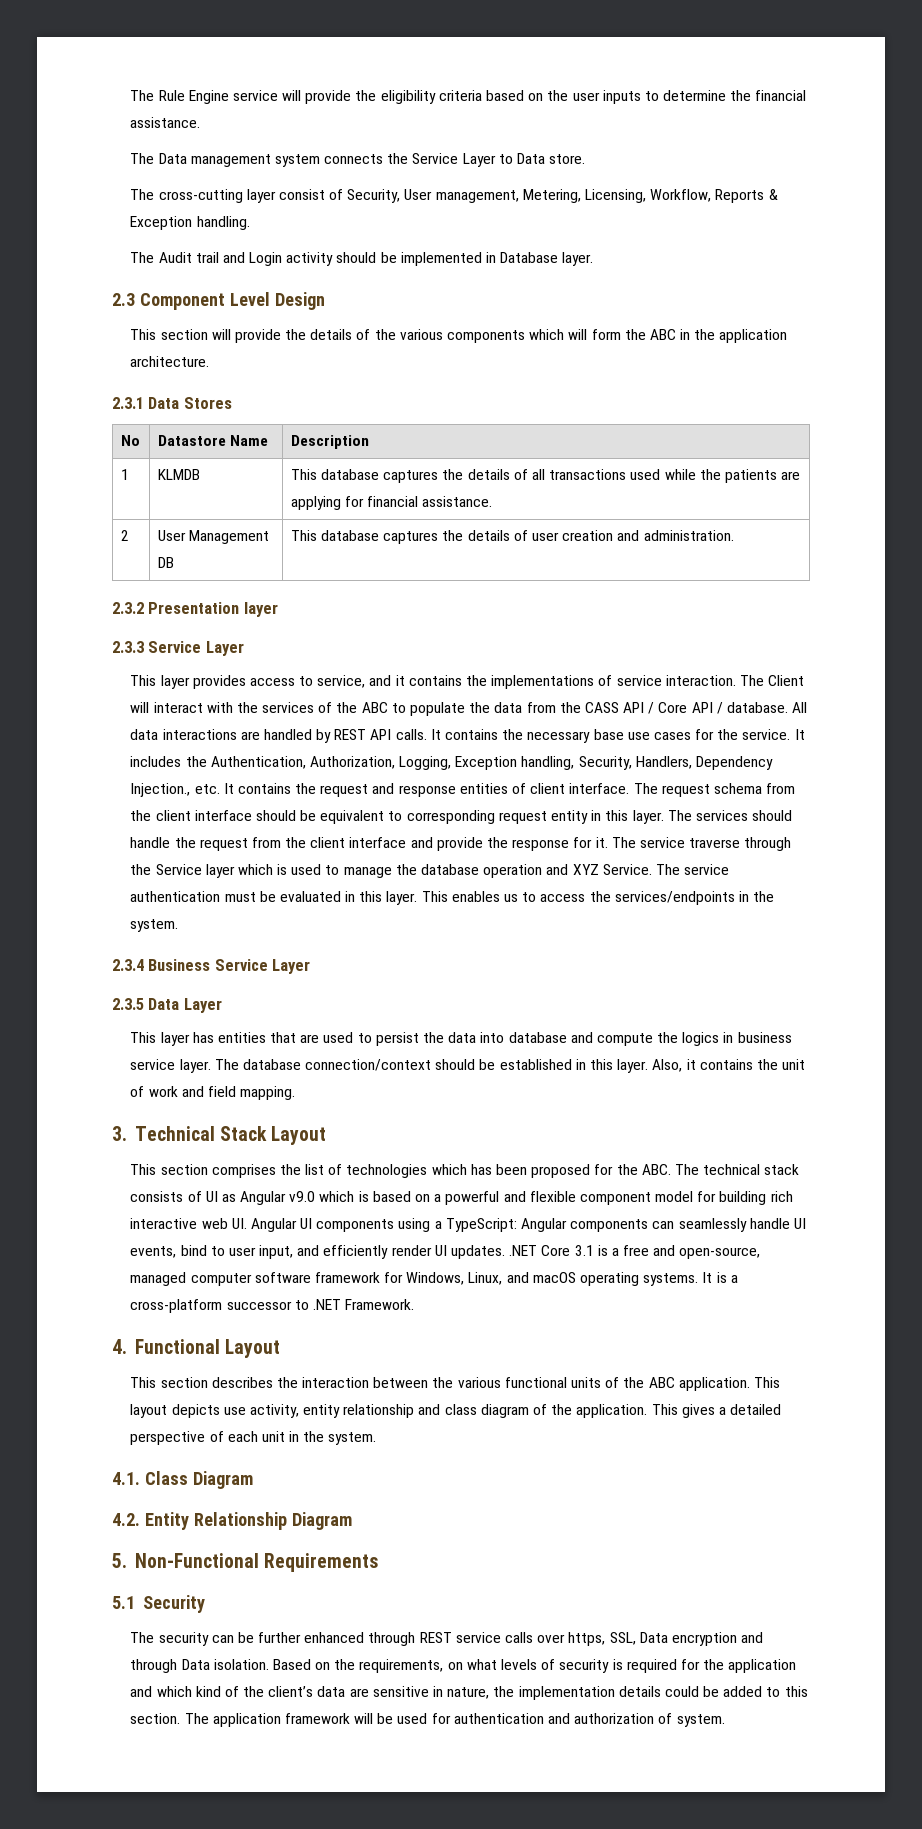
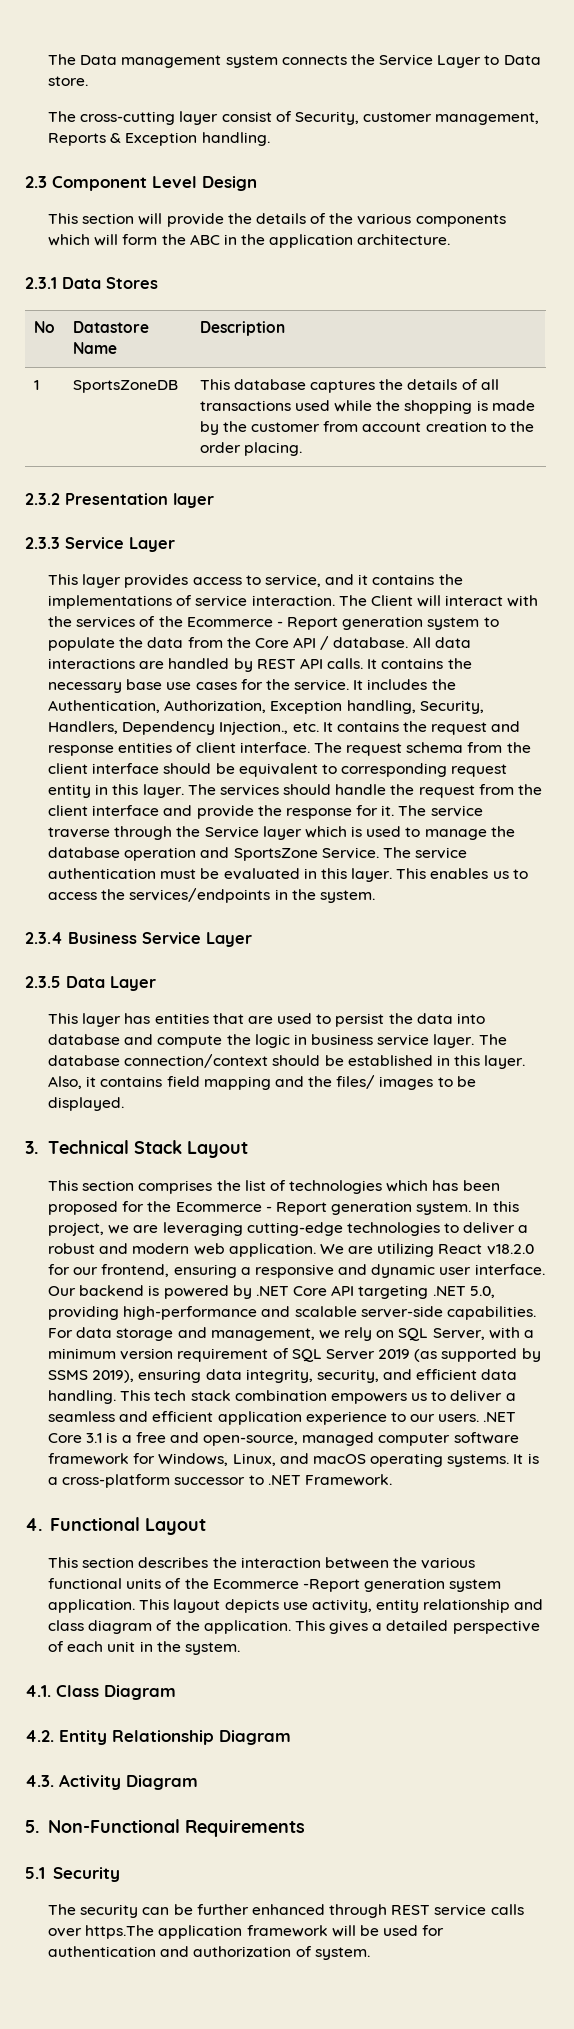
[130,90,807,104] [130,117,201,128] [130,153,155,164] The Rule Engine service will provide the eligibility criteria based on the user inputs to determine the financial assistance. // The -> [47,54,76,65] The
[404,189,712,203] User management, Metering, Licensing, Workflow, -> [363,112,540,125] customer management,
[130,252,594,266] // The Audit trail and Login activity should be implemented in Database layer. -> (270, 139) none
[157,469,200,480] KLMDB -> [72,380,178,393] SportsZoneDB
[724,469,801,483] [290,496,493,510] [120,530,129,541] [157,530,270,544] [157,557,174,568] [290,530,734,544] patients are applying for financial assistance. // 2 | User Management DB | This database captures the details of user creation and administration. -> [404,400,535,414] [199,421,534,435] [199,442,302,456] shopping is made by the customer from account creation to the order placing.
[361,702,388,713] ABC -> [186,616,480,630] Ecommerce - Report generation system
[584,702,655,714] CASS API / -> (251, 642) none
[399,756,452,770] Logging, -> (267, 706) none
[572,864,599,875] XYZ -> [233,848,318,861] SportsZone
[682,1032,720,1046] logics -> [254,1034,290,1048] logic
[756,1059,806,1070] [130,1086,296,1100] the unit of work and field mapping. -> [166,1075,476,1090] [47,1097,124,1111] field mapping and the files/ images to be displayed.
[641,1164,800,1175] [130,1191,793,1205] [130,1218,806,1232] [130,1245,506,1259] ABC. The technical stack consists of UI as Angular v9.0 which is based on a powerful and flexible component model for building rich interactive web UI. Angular UI components using a TypeScript: Angular components can seamlessly handle UI events, bind to user input, and efficiently render UI updates. -> [175,1201,519,1215] [47,1222,529,1236] [47,1243,534,1257] [47,1264,545,1278] [47,1285,495,1299] [47,1306,536,1320] [47,1327,535,1341] [47,1348,541,1362] [47,1369,518,1383] [47,1390,516,1404] [47,1411,480,1425] Ecommerce - Report generation system. In this project, we are leveraging cutting-edge technologies to deliver a robust and modern web application. We are utilizing React v18.2.0 for our frontend, ensuring a responsive and dynamic user interface. Our backend is powered by .NET Core API targeting .NET 5.0, providing high-performance and scalable server-side capabilities. For data storage and management, we rely on SQL Server, with a minimum version requirement of SQL Server 2019 (as supported by SSMS 2019), ensuring data integrity, security, and efficient data handling. This tech stack combination empowers us to deliver a seamless and efficient application experience to our users.
[648,1377,675,1388] ABC -> [212,1578,502,1592] Ecommerce -Report generation system
(352, 1521) none -> [25,1774,198,1790] // 4.3. Activity Diagram
[568,1632,764,1646] [130,1659,797,1673] [130,1686,808,1700] [130,1713,209,1724] https, SSL, Data encryption and through Data isolation. Based on the requirements, on what levels of security is required for the application and which kind of the client’s data are sensitive in nature, the implementation details could be added to this section. The -> [85,1925,155,1939] https.The

